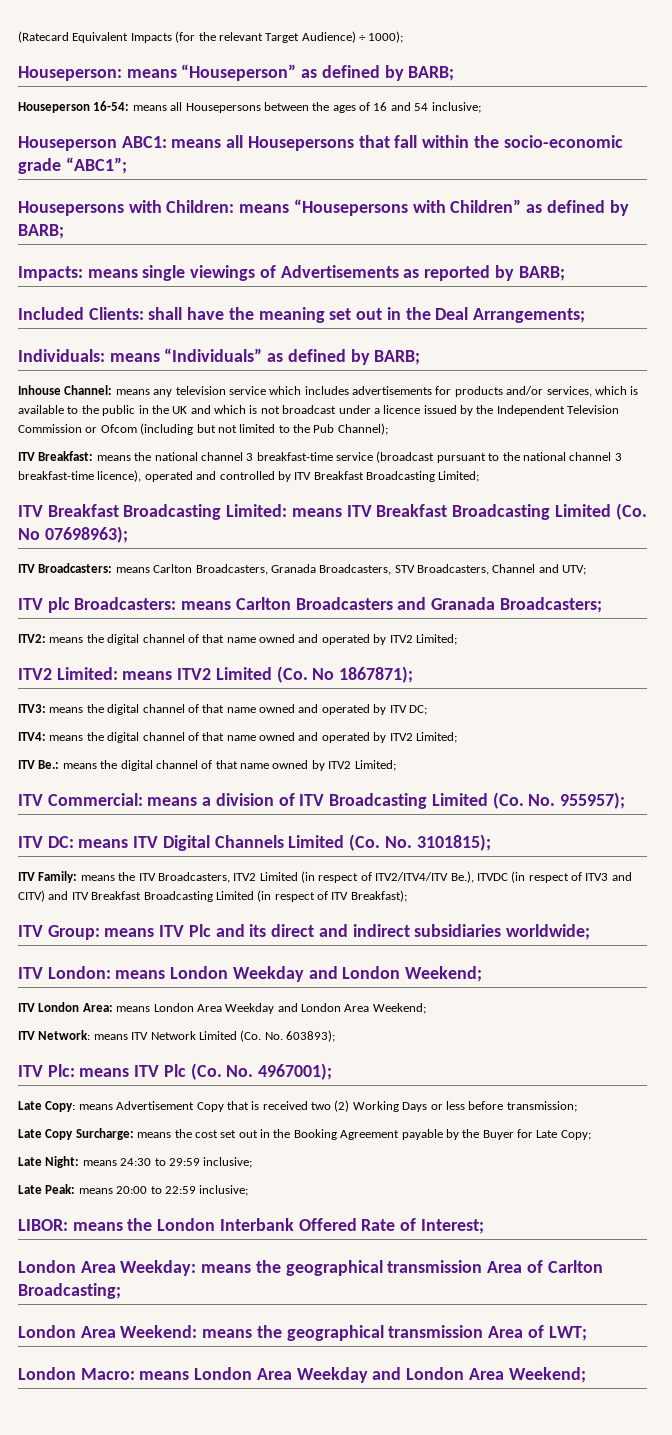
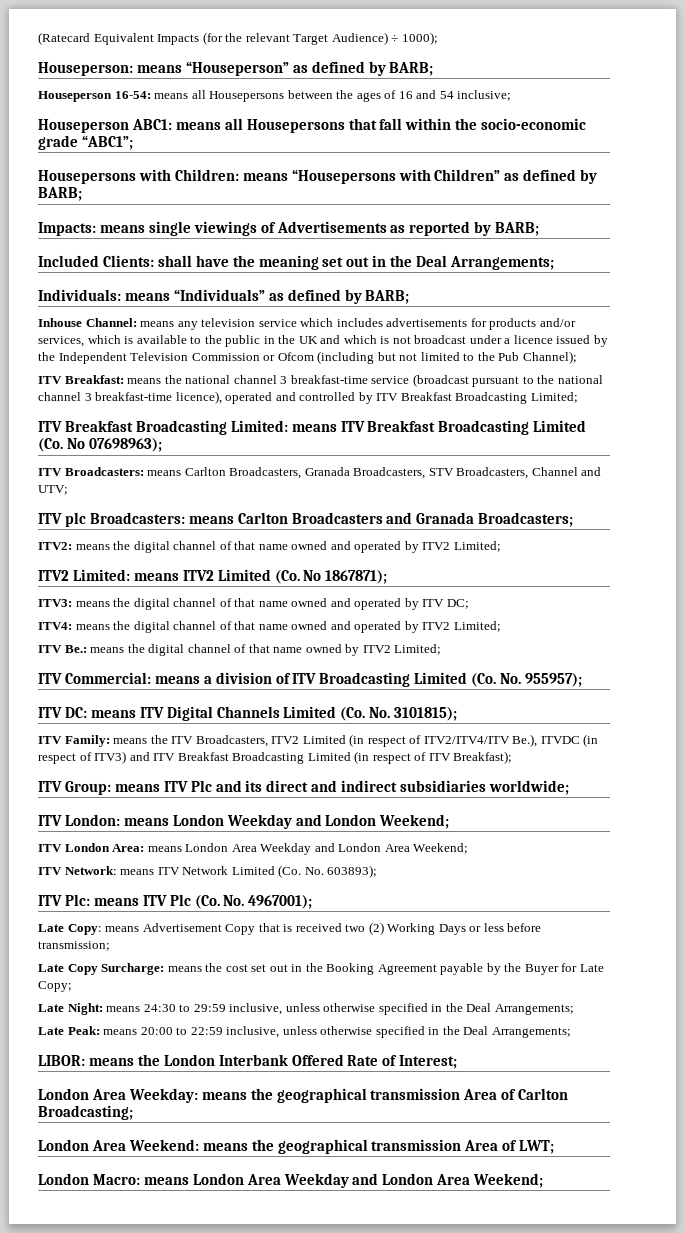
[585,872,632,881] [18,890,45,902] ITV3 and CITV) -> [94,751,127,764] ITV3)
[203,1157,253,1168] inclusive; -> [229,1003,574,1015] inclusive, unless otherwise specified in the Deal Arrangements;
[199,1185,249,1196] inclusive; -> [226,1026,571,1038] inclusive, unless otherwise specified in the Deal Arrangements;

